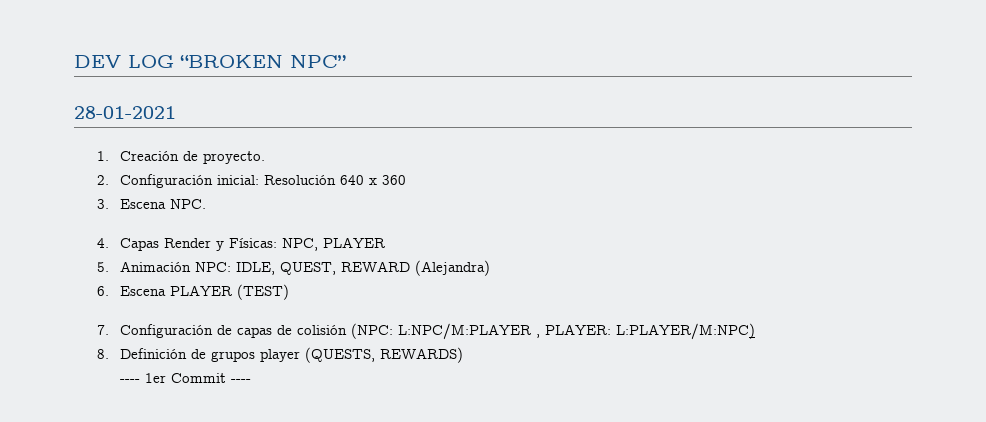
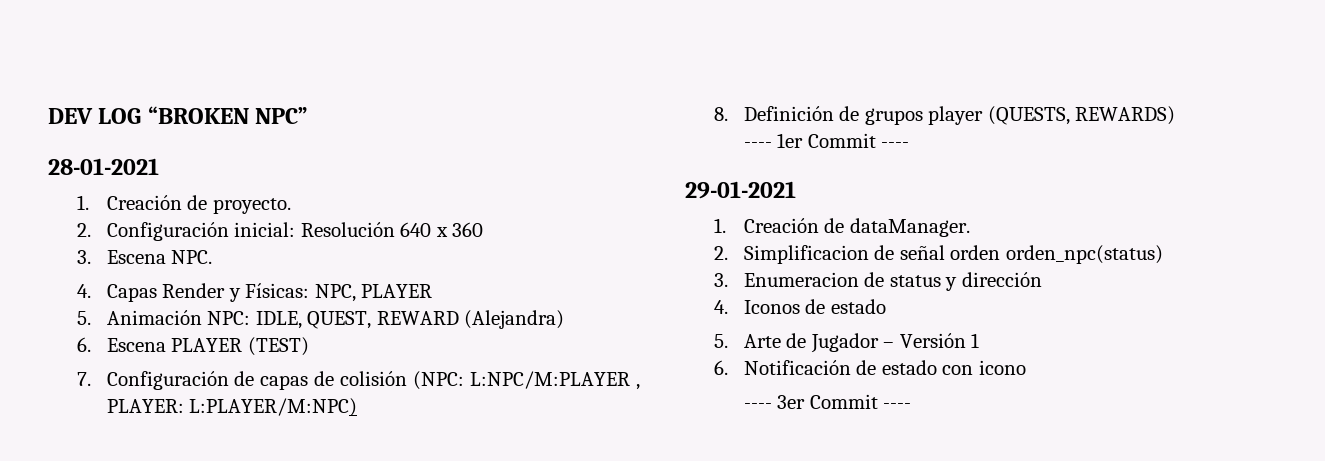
(252, 381) none -> [685,181,796,199] [714,218,970,237] [714,245,1163,264] [714,272,1042,291] [714,299,886,314] [714,333,980,353] [714,360,1026,375] [743,394,912,409] // 29-01-2021 // 1. Creación de dataManager. // 2. Simplificacion de señal orden orden_npc(status) // 3. Enumeracion de status y dirección // 4. Iconos de estado // 5. Arte de Jugador – Versión 1 // 6. Notificación de estado con icono // ---- 3er Commit ----

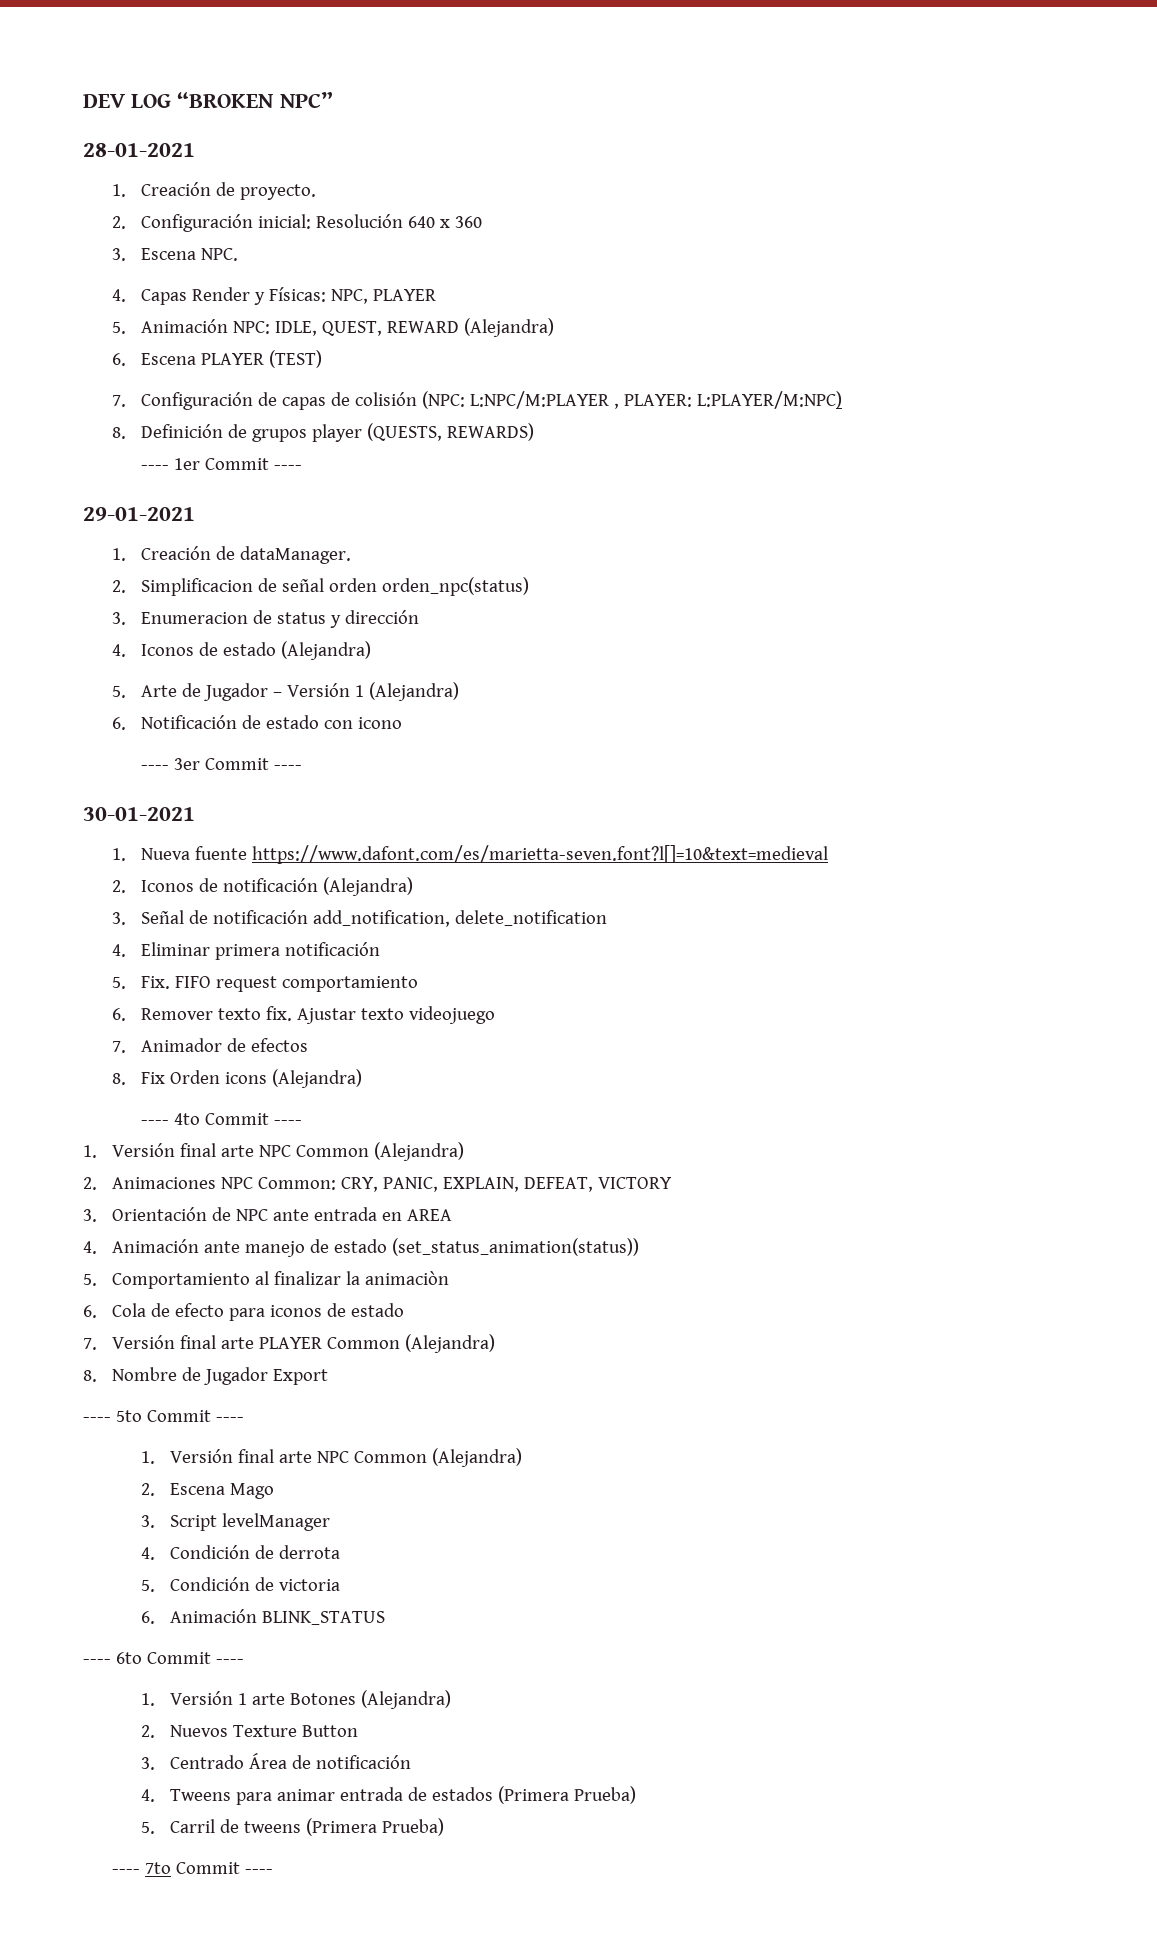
(886, 306) none -> [281,641,372,660] (Alejandra)
(980, 340) none -> [369,682,460,701] (Alejandra)
(912, 406) none -> [83,807,195,821] [112,845,829,864] [112,877,414,896] [112,910,608,927] [112,942,381,960] [112,976,419,992] [112,1006,496,1024] [112,1038,309,1053] [112,1069,363,1088] [141,1113,303,1125] [83,1142,465,1161] [83,1177,673,1192] [83,1207,453,1222] [83,1238,640,1257] [83,1271,450,1289] [83,1303,405,1321] [83,1334,496,1353] [83,1367,329,1385] [83,1410,244,1422] [141,1448,523,1467] [141,1483,275,1499] [141,1513,331,1531] [141,1545,341,1560] [141,1577,341,1592] [141,1609,386,1625] [83,1652,244,1664] [141,1690,452,1709] [141,1725,359,1738] [141,1753,412,1770] [141,1786,637,1805] [141,1818,445,1836] [112,1862,274,1874] // 30-01-2021 // 1. Nueva fuente https://www.dafont.com/es/marietta-seven.font?l[]=10&text=medieval // 2. Iconos de notificación (Alejandra) // 3. Señal de notificación add_notification, delete_notification // 4. Eliminar primera notificación // 5. Fix. FIFO request comportamiento // 6. Remover texto fix. Ajustar texto videojuego // 7. Animador de efectos // 8. Fix Orden icons (Alejandra) // ---- 4to Commit ---- // 1. Versión final arte NPC Common (Alejandra) // 2. Animaciones NPC Common: CRY, PANIC, EXPLAIN, DEFEAT, VICTORY // 3. Orientación de NPC ante entrada en AREA // 4. Animación ante manejo de estado (set_status_animation(status)) // 5. Comportamiento al finalizar la animaciòn // 6. Cola de efecto para iconos de estado // 7. Versión final arte PLAYER Common (Alejandra) // 8. Nombre de Jugador Export // ---- 5to Commit ---- // 1. Versión final arte NPC Common (Alejandra) // 2. Escena Mago // 3. Script levelManager // 4. Condición de derrota // 5. Condición de victoria // 6. Animación BLINK_STATUS // ---- 6to Commit ---- // 1. Versión 1 arte Botones (Alejandra) // 2. Nuevos Texture Button // 3. Centrado Área de notificación // 4. Tweens para animar entrada de estados (Primera Prueba) // 5. Carril de tweens (Primera Prueba) // ---- 7to Commit ----

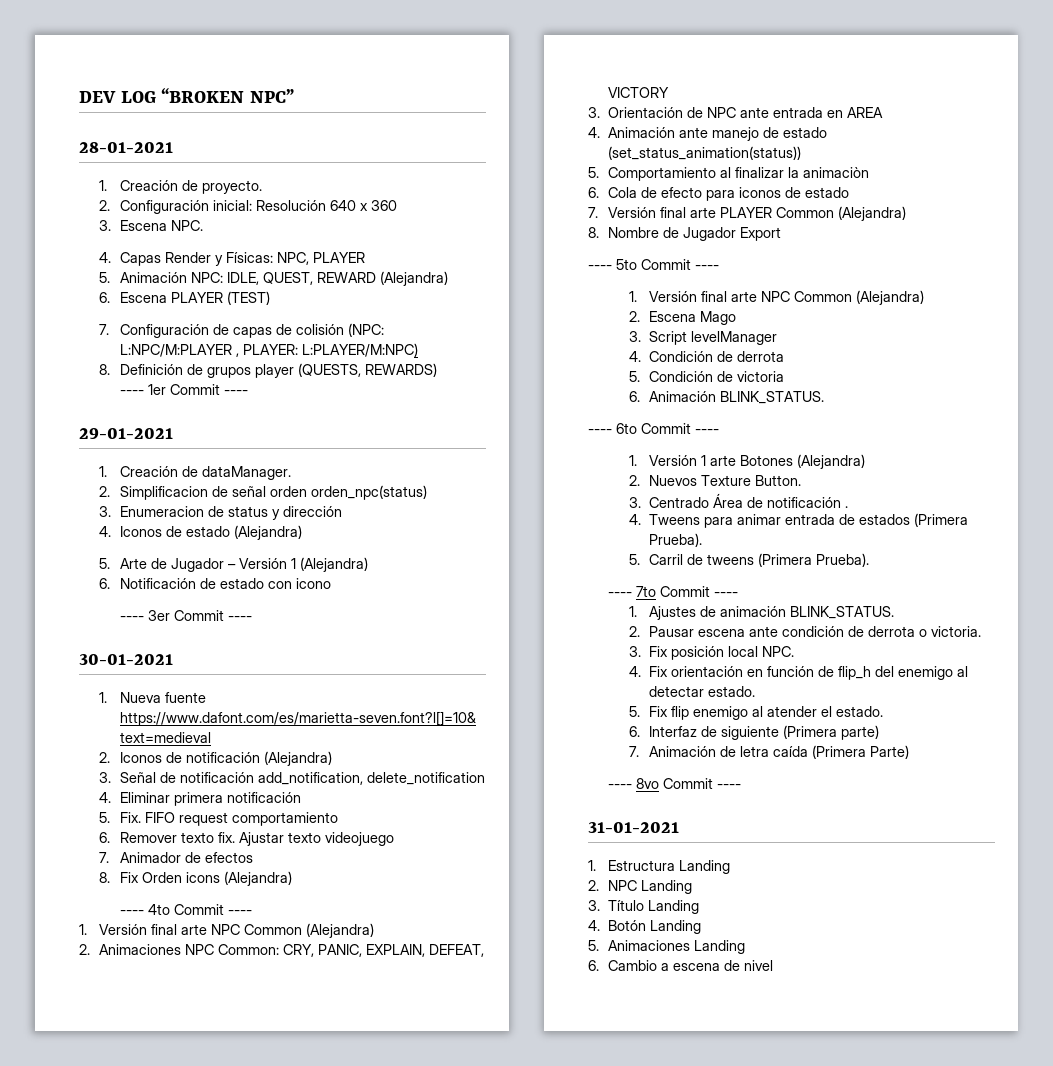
[262,1611,386,1625] BLINK_STATUS -> [719,391,824,404] BLINK_STATUS.
[302,1725,359,1737] Button -> [754,475,801,486] Button.
(412, 1762) none -> [844,506,848,508] .
[574,1786,637,1804] Prueba) -> [648,533,702,547] Prueba).
[382,1818,445,1836] Prueba) -> [815,553,869,567] Prueba).
(274, 1871) none -> [628,606,894,620] [628,626,981,637] [628,646,794,660] [628,666,968,680] [648,686,755,697] [628,706,883,720] [628,725,879,740] [628,745,909,759] [608,778,742,789] [588,822,679,833] [588,860,731,874] [588,880,693,894] [588,900,700,914] [588,920,702,934] [588,940,746,954] [588,960,774,971] // 1. Ajustes de animación BLINK_STATUS. // 2. Pausar escena ante condición de derrota o victoria. // 3. Fix posición local NPC. // 4. Fix orientación en función de flip_h del enemigo al detectar estado. // 5. Fix flip enemigo al atender el estado. // 6. Interfaz de siguiente (Primera parte) // 7. Animación de letra caída (Primera Parte) // ---- 8vo Commit ---- // 31-01-2021 // 1. Estructura Landing // 2. NPC Landing // 3. Título Landing // 4. Botón Landing // 5. Animaciones Landing // 6. Cambio a escena de nivel

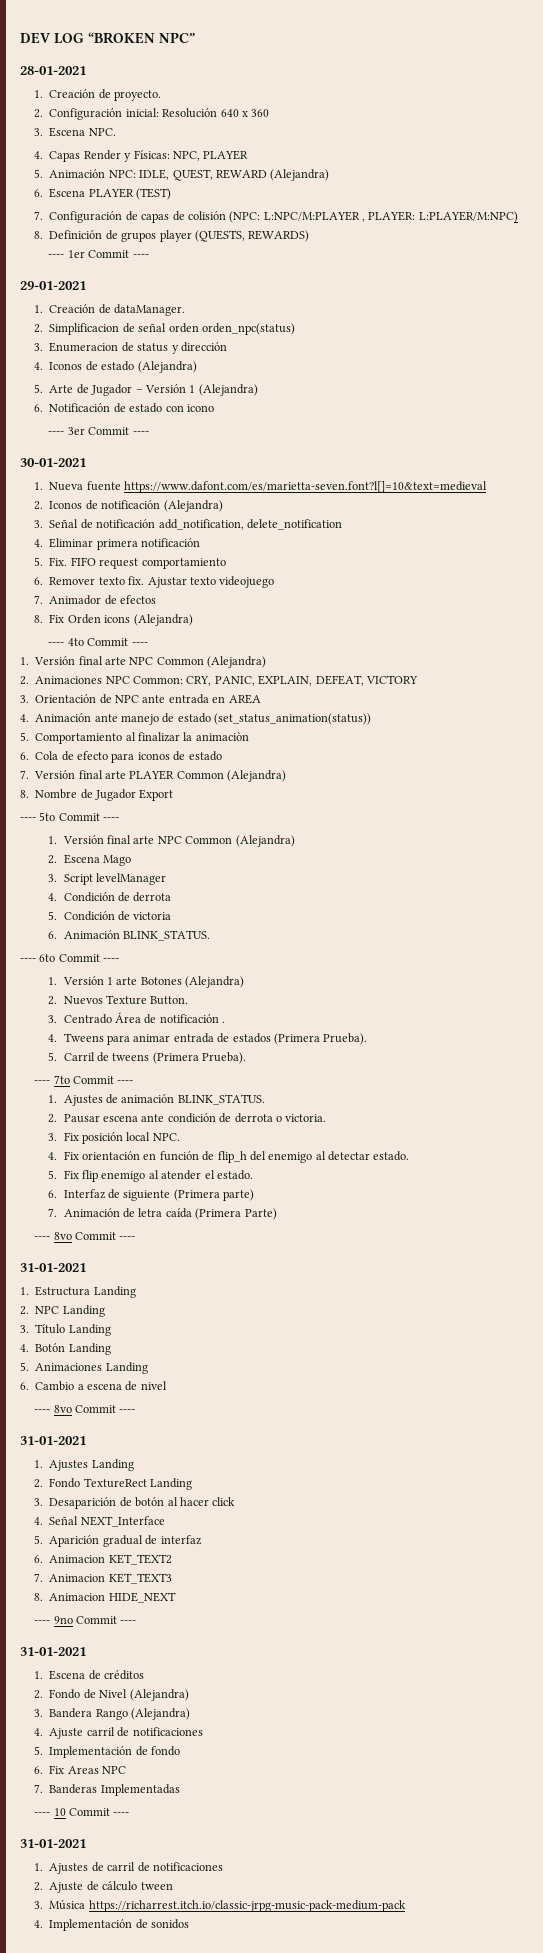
(774, 965) none -> [34,1405,136,1413] [20,1436,86,1445] [34,1459,134,1471] [34,1478,193,1490] [34,1497,236,1509] [34,1516,165,1527] [34,1535,202,1547] [34,1554,172,1565] [34,1573,172,1584] [34,1592,176,1603] [34,1616,137,1624] [20,1647,86,1656] [34,1670,145,1680] [34,1689,189,1701] [34,1708,191,1720] [34,1727,203,1739] [34,1746,181,1758] [34,1765,127,1774] [34,1784,180,1796] [34,1808,130,1816] [20,1839,86,1848] [34,1862,223,1874] [34,1881,173,1893] [34,1899,406,1912] [34,1919,190,1931] // ---- 8vo Commit ---- // 31-01-2021 // 1. Ajustes Landing // 2. Fondo TextureRect Landing // 3. Desaparición de botón al hacer click // 4. Señal NEXT_Interface // 5. Aparición gradual de interfaz // 6. Animacion KET_TEXT2 // 7. Animacion KET_TEXT3 // 8. Animacion HIDE_NEXT // ---- 9no Commit ---- // 31-01-2021 // 1. Escena de créditos // 2. Fondo de Nivel (Alejandra) // 3. Bandera Rango (Alejandra) // 4. Ajuste carril de notificaciones // 5. Implementación de fondo // 6. Fix Areas NPC // 7. Banderas Implementadas // ---- 10 Commit ---- // 31-01-2021 // 1. Ajustes de carril de notificaciones // 2. Ajuste de cálculo tween // 3. Música https://richarrest.itch.io/classic-jrpg-music-pack-medium-pack // 4. Implementación de sonidos

